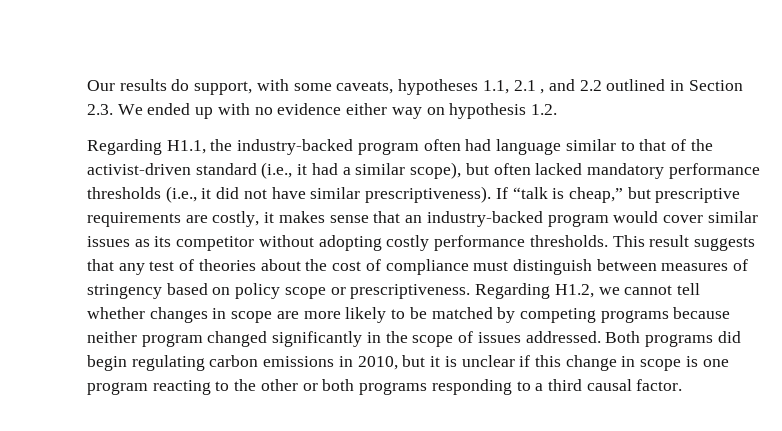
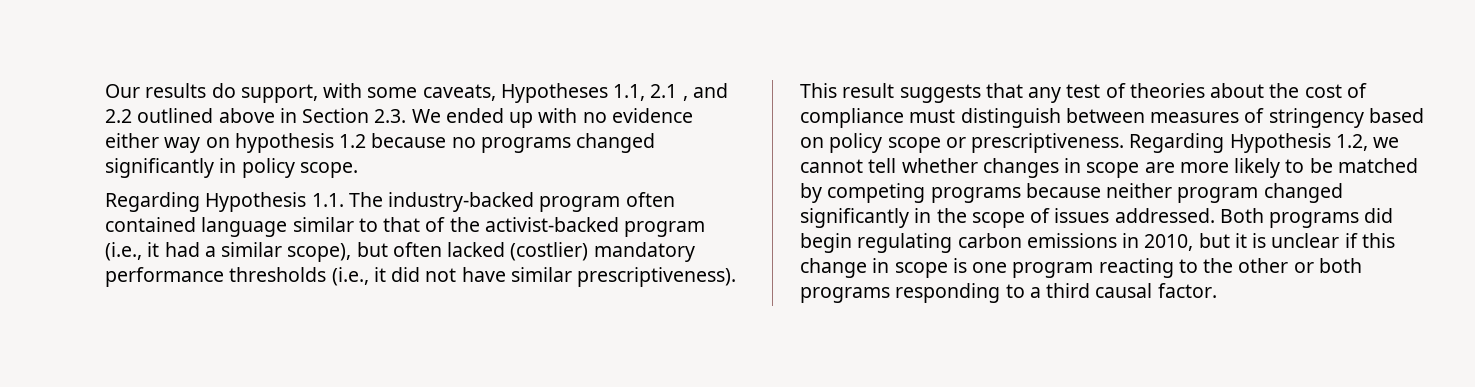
[398,79,479,95] hypotheses -> [500,83,608,103] Hypotheses
(666, 85) none -> [218,108,275,123] above
[530,104,557,115] [87,139,233,155] 1.2. // Regarding H1.1, the -> [339,133,656,153] [105,158,358,178] [105,192,383,212] 1.2 because no programs changed significantly in policy scope. // Regarding Hypothesis 1.1. The
[465,139,492,151] had -> [105,217,196,232] contained
[87,163,257,175] activist-driven standard -> [484,217,706,237] activist-backed program
(583, 169) none -> [510,242,589,261] (costlier)
[495,187,741,203] [87,211,758,227] [87,235,608,251] If “talk is cheap,” but prescriptive requirements are costly, it makes sense that an industry-backed program would cover similar issues as its competitor without adopting costly performance thresholds. -> (737, 277) none
[554,284,594,298] H1.2, -> [1229,133,1368,153] Hypothesis 1.2,

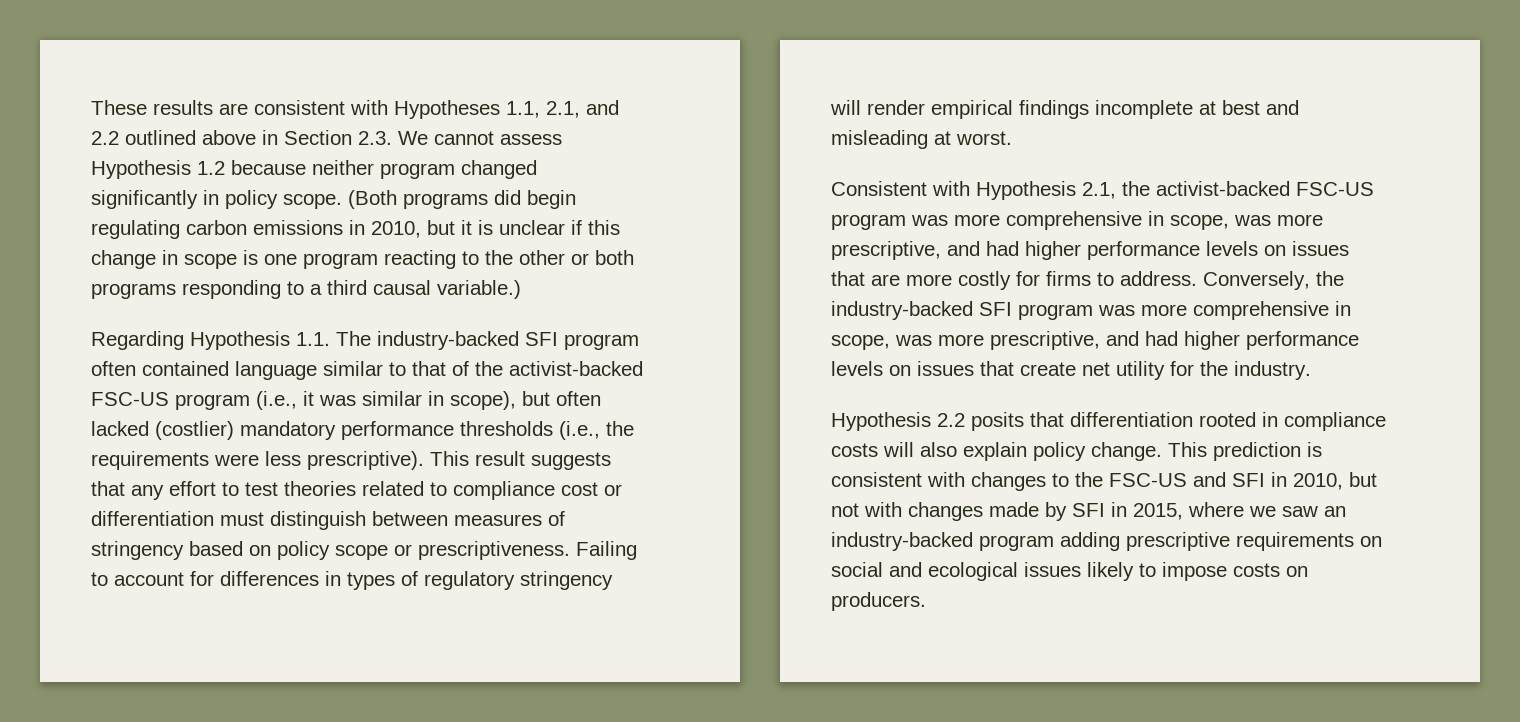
[105,83,688,103] Our results do support, with some caveats, Hypotheses 1.1, 2.1 , -> [91,100,580,119] These results are consistent with Hypotheses 1.1, 2.1,
[445,108,693,128] [105,133,656,153] [105,158,358,178] [105,192,675,212] [105,217,706,237] [105,242,695,262] [105,267,737,287] [800,83,1367,103] [800,108,1424,128] [800,133,1400,153] [800,158,1418,178] [800,183,1021,203] ended up with no evidence either way on hypothesis 1.2 because no programs changed significantly in policy scope. // Regarding Hypothesis 1.1. The industry-backed program often contained language similar to that of the activist-backed program (i.e., it had a similar scope), but often lacked (costlier) mandatory performance thresholds (i.e., it did not have similar prescriptiveness). This result suggests that any test of theories about the cost of compliance must distinguish between measures of stringency based on policy scope or prescriptiveness. Regarding Hypothesis 1.2, we cannot tell whether changes in scope are more likely to be matched by competing programs -> [434,131,562,145] [91,160,225,179] cannot assess Hypothesis 1.2
[936,208,1264,228] the scope of issues addressed. Both -> [225,190,397,209] policy scope. (Both
[1157,283,1217,298] factor. -> [437,280,521,299] [91,331,639,350] [91,361,643,380] [91,391,601,410] [91,421,634,440] [91,451,611,470] [91,481,622,500] [91,511,565,530] [91,541,637,560] [91,571,613,590] [830,100,1299,119] [831,130,1012,149] [831,181,1374,200] [831,211,1323,230] [831,241,1349,260] [831,271,1344,290] [831,301,1351,320] [831,331,1359,350] [831,361,1311,380] [831,412,1386,431] [831,442,1322,461] [831,472,1377,491] [831,502,1346,521] [831,532,1382,551] [831,562,1308,581] [831,592,926,611] variable.) // Regarding Hypothesis 1.1. The industry-backed SFI program often contained language similar to that of the activist-backed FSC-US program (i.e., it was similar in scope), but often lacked (costlier) mandatory performance thresholds (i.e., the requirements were less prescriptive). This result suggests that any effort to test theories related to compliance cost or differentiation must distinguish between measures of stringency based on policy scope or prescriptiveness. Failing to account for differences in types of regulatory stringency will render empirical findings incomplete at best and misleading at worst. // Consistent with Hypothesis 2.1, the activist-backed FSC-US program was more comprehensive in scope, was more prescriptive, and had higher performance levels on issues that are more costly for firms to address. Conversely, the industry-backed SFI program was more comprehensive in scope, was more prescriptive, and had higher performance levels on issues that create net utility for the industry. // Hypothesis 2.2 posits that differentiation rooted in compliance costs will also explain policy change. This prediction is consistent with changes to the FSC-US and SFI in 2010, but not with changes made by SFI in 2015, where we saw an industry-backed program adding prescriptive requirements on social and ecological issues likely to impose costs on producers.

